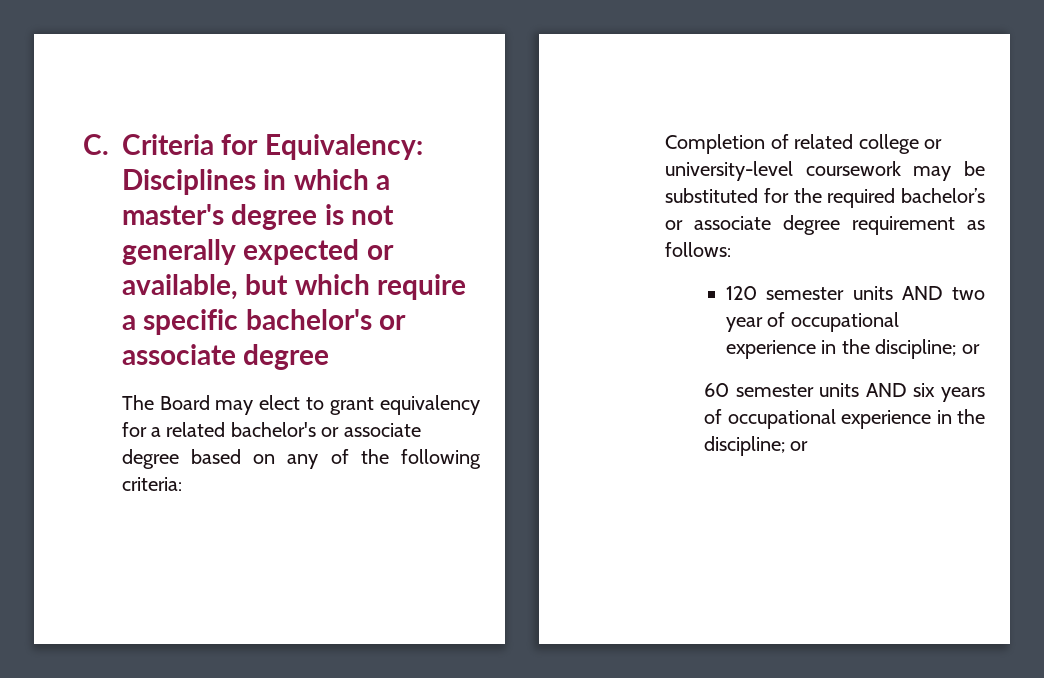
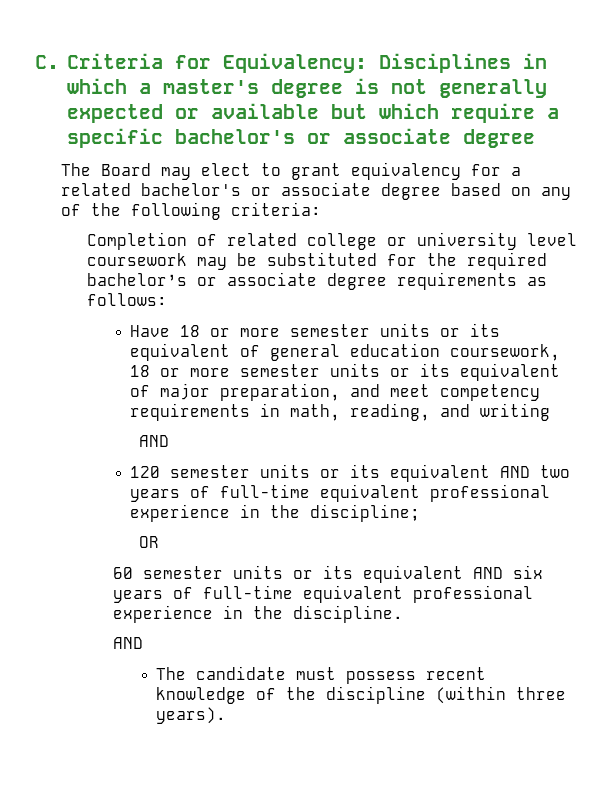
[121,274,238,300] available, -> [210,103,319,119] available
[665,161,794,181] university-level -> [417,232,578,250] university level
[852,216,956,235] requirement -> [397,272,518,290] requirements
[726,286,985,300] [726,312,899,332] [726,339,980,359] 120 semester units AND two year of occupational experience in the discipline; or -> [130,323,501,337] [130,343,561,361] [130,363,561,381] [130,383,541,401] [130,403,551,421] [139,435,170,447] [130,464,571,482] [130,484,551,502] [130,504,421,522] [139,536,160,548] Have 18 or more semester units or its equivalent of general education coursework, 18 or more semester units or its equivalent of major preparation, and meet competency requirements in math, reading, and writing // AND // 120 semester units or its equivalent AND two years of full-time equivalent professional experience in the discipline; // OR
(860, 390) none -> [293,565,464,583] or its equivalent
[727,409,985,429] [704,436,809,456] occupational experience in the discipline; or -> [203,585,534,603] [113,605,404,623] [113,637,144,649] [156,666,487,684] [156,686,567,704] [156,707,227,724] full-time equivalent professional experience in the discipline. // AND // The candidate must possess recent knowledge of the discipline (within three years).

